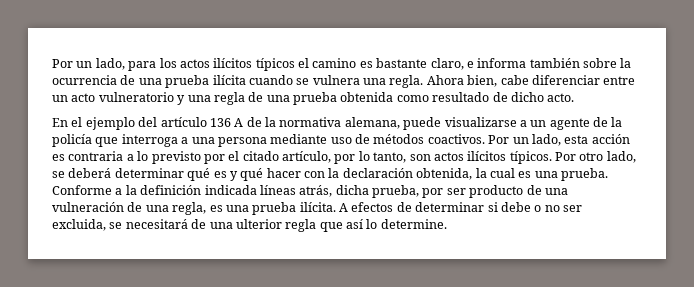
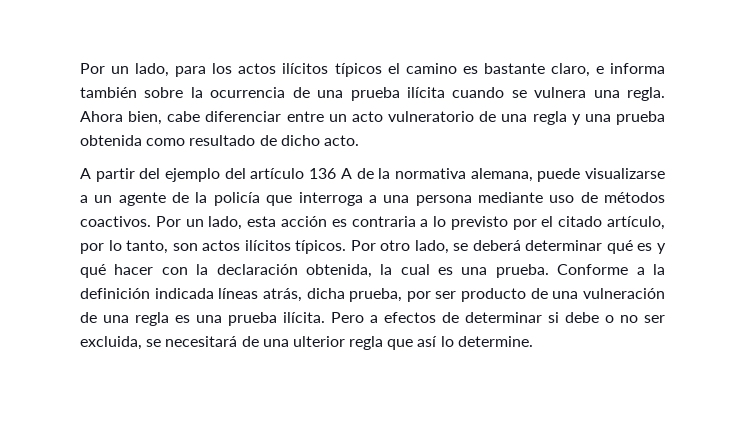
[177,92,264,105] y una regla de -> [479,111,581,125] de una regla y
[52,117,83,127] En el -> [80,168,161,182] A partir del
[172,202,207,215] regla, -> [135,312,169,326] regla
[339,203,348,212] A -> [331,312,378,323] Pero a

